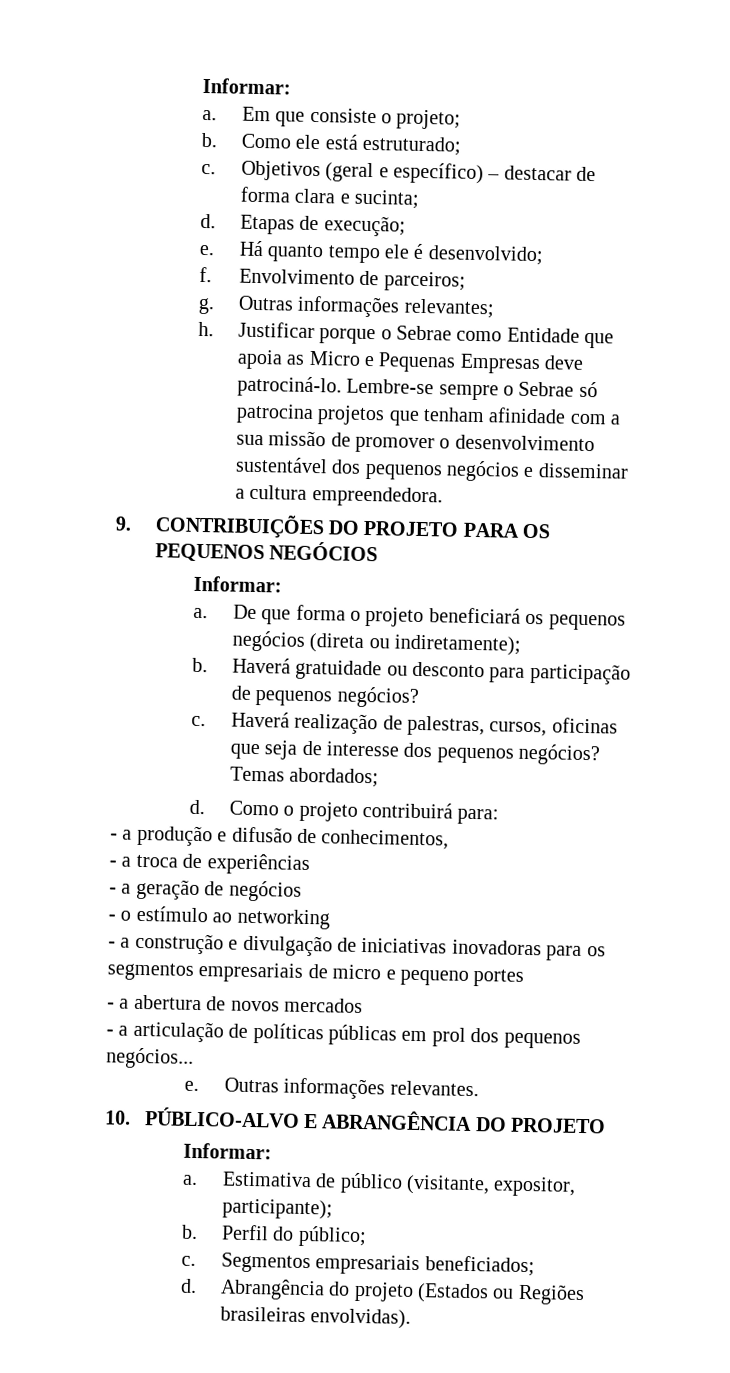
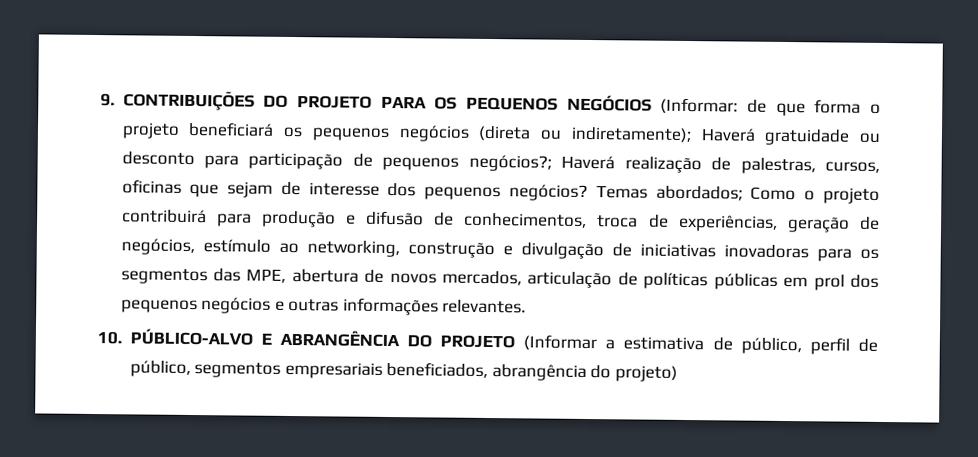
[202,77,293,95] [202,106,462,130] [201,132,462,156] [201,160,597,185] [239,186,421,209] [200,213,406,237] [199,240,544,266] [199,266,466,292] [198,295,495,319] [198,321,615,349] [236,349,585,375] [236,375,598,401] [235,403,621,426] [235,430,595,454] [234,456,629,482] [234,484,443,508] Informar: // a. Em que consiste o projeto; // b. Como ele está estruturado; // c. Objetivos (geral e específico) – destacar de forma clara e sucinta; // d. Etapas de execução; // e. Há quanto tempo ele é desenvolvido; // f. Envolvimento de parceiros; // g. Outras informações relevantes; // h. Justificar porque o Sebrae como Entidade que apoia as Micro e Pequenas Empresas deve patrociná-lo. Lembre-se sempre o Sebrae só patrocina projetos que tenham afinidade com a sua missão de promover o desenvolvimento sustentável dos pequenos negócios e disseminar a cultura empreendedora. // -> (100, 100) none
[193,575,283,593] [193,604,257,620] // Informar: // a. De -> [660,97,767,115] (Informar: de
[192,657,209,673] // b. -> (692, 135) none
[336,686,419,708] [191,715,207,727] negócios? // c. -> [468,154,552,172] negócios?;
[264,740,299,760] seja -> [227,181,274,198] sejam
[189,799,206,815] // d. -> (743, 193) none
[457,808,500,825] [110,829,133,840] para: // - a -> [216,213,252,227] para
[109,853,310,876] [109,878,302,902] [108,905,330,930] [108,937,131,948] // - a troca de experiências // - a geração de negócios // - o estímulo ao networking // - a -> [597,214,880,233] [120,238,400,258] troca de experiências, geração de negócios, estímulo ao networking,
[198,962,525,987] [107,994,363,1014] [106,1025,129,1036] empresariais de micro e pequeno portes // - a abertura de novos mercados // - a -> [212,268,523,286] das MPE, abertura de novos mercados,
[106,1047,194,1069] [184,1077,279,1093] negócios... // e. Outras -> [201,297,340,314] negócios e outras
[183,1142,273,1160] [182,1171,577,1197] [221,1198,333,1220] [181,1224,367,1248] [181,1252,535,1277] [180,1278,585,1306] [219,1306,412,1329] // Informar: // a. Estimativa de público (visitante, expositor, participante); // b. Perfil do público; // c. Segmentos empresariais beneficiados; // d. Abrangência do projeto (Estados ou Regiões brasileiras envolvidas). -> [523,334,878,355] [129,360,679,382] (Informar a estimativa de público, perfil de público, segmentos empresariais beneficiados, abrangência do projeto)

